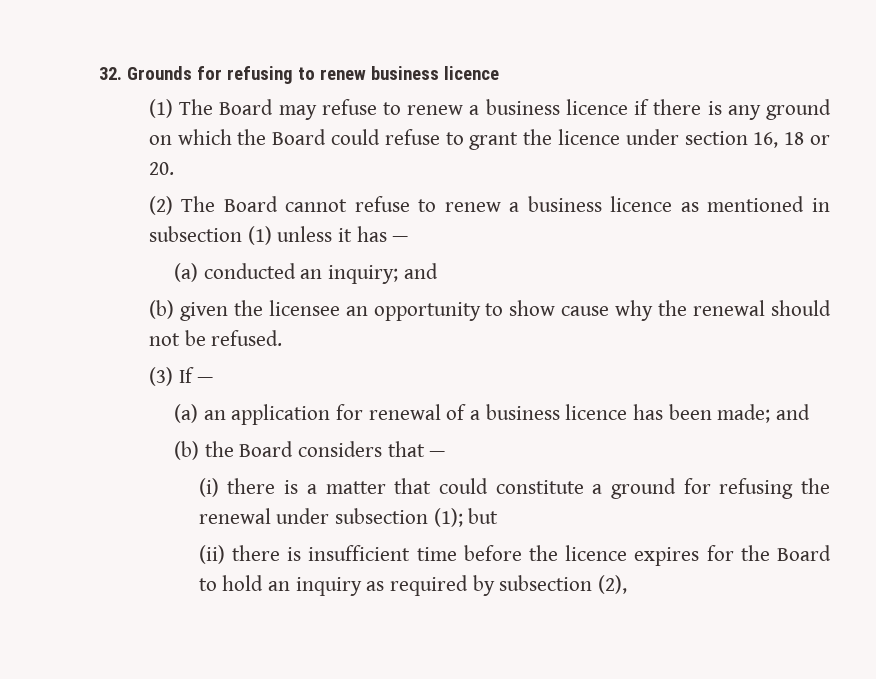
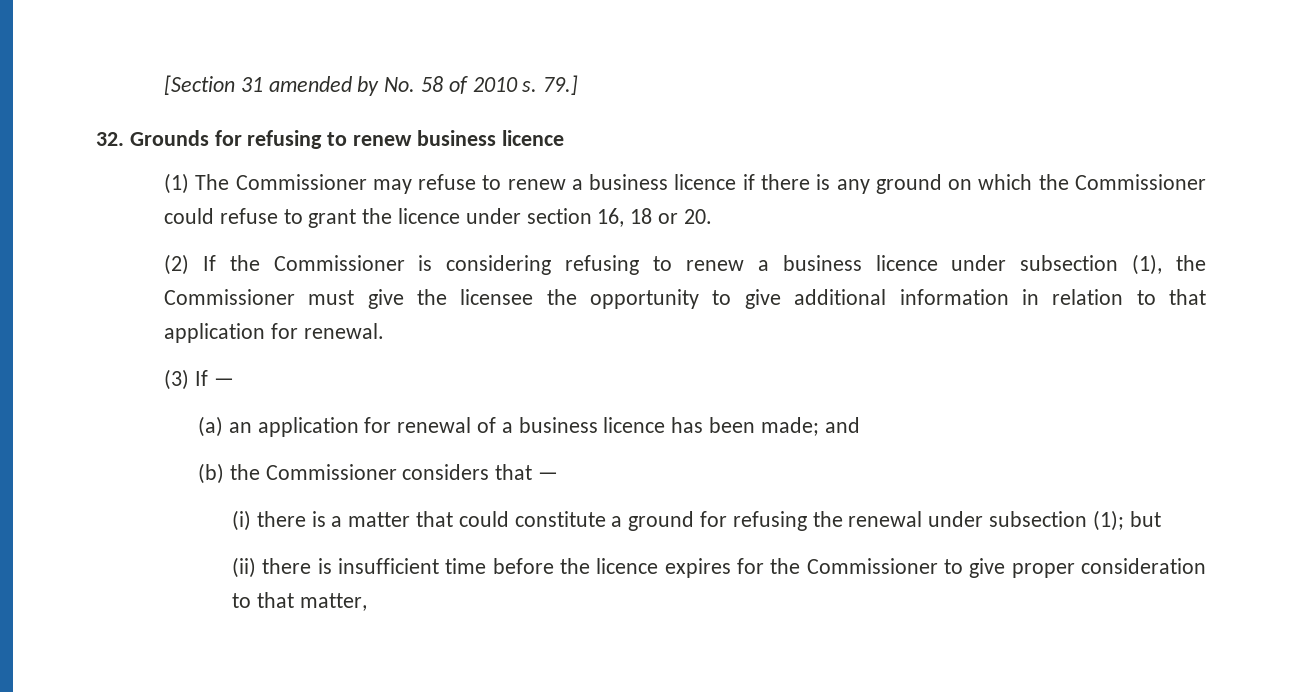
(99, 73) none -> [163,75,579,96] [Section 31 amended by No. 58 of 2010 s. 79.] //
[219,99,274,115] Board -> [235,174,367,190] Commissioner
[272,129,327,145] Board -> [1075,174,1207,190] Commissioner
[181,196,830,212] [148,226,409,245] [173,263,438,284] [148,300,228,321] The Board cannot refuse to renew a business licence as mentioned in subsection (1) unless it has — // (a) conducted an inquiry; and // (b) given -> [202,254,1206,275] [163,289,404,309] If the Commissioner is considering refusing to renew a business licence under subsection (1), the Commissioner must give
[345,306,368,316] an -> [546,289,577,305] the
[509,300,831,321] [148,330,283,346] show cause why the renewal should not be refused. -> [744,289,1206,309] [163,323,384,343] give additional information in relation to that application for renewal.
[239,441,294,457] Board -> [265,464,397,480] Commissioner
[777,545,831,561] [198,575,628,596] Board to hold an inquiry as required by subsection (2), -> [806,558,1206,578] [231,592,367,611] Commissioner to give proper consideration to that matter,

